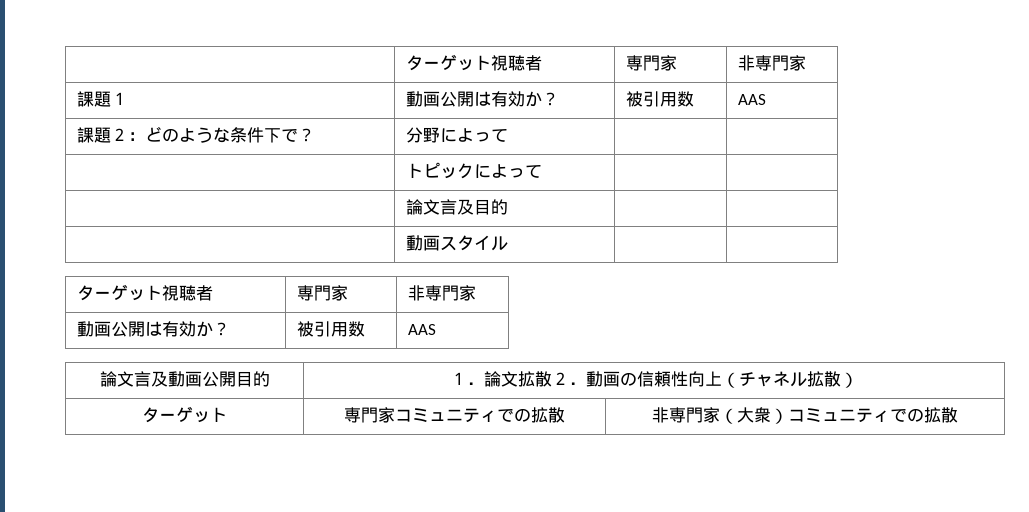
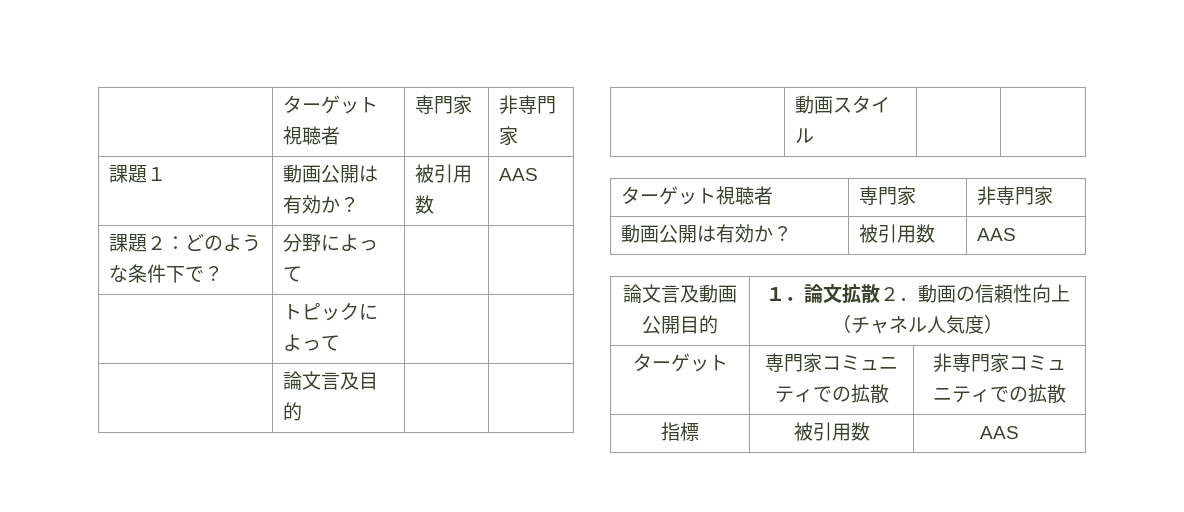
[807,371,841,387] 拡散 -> [927,315,984,334] 人気度
[720,407,958,424] （大衆）コミュニティでの拡散 -> [1009,355,1066,371] [933,384,1066,404] [661,422,699,441] [793,422,870,441] [980,426,1019,439] コミュニティでの拡散 // 指標 | 被引用数 | AAS

